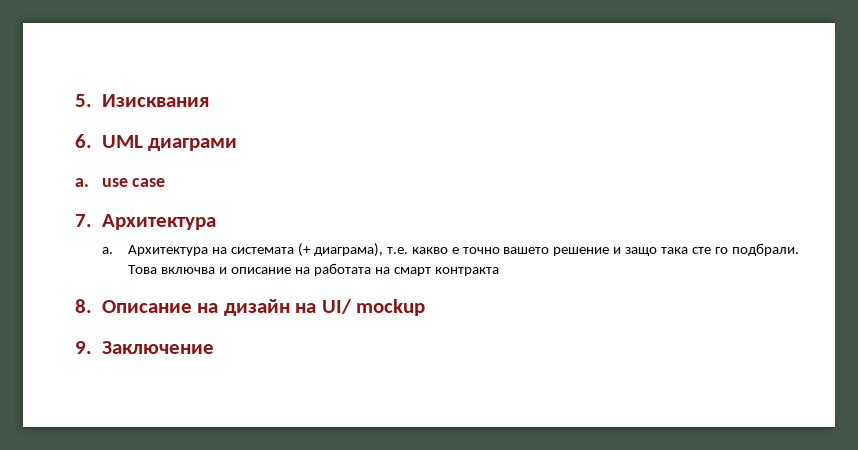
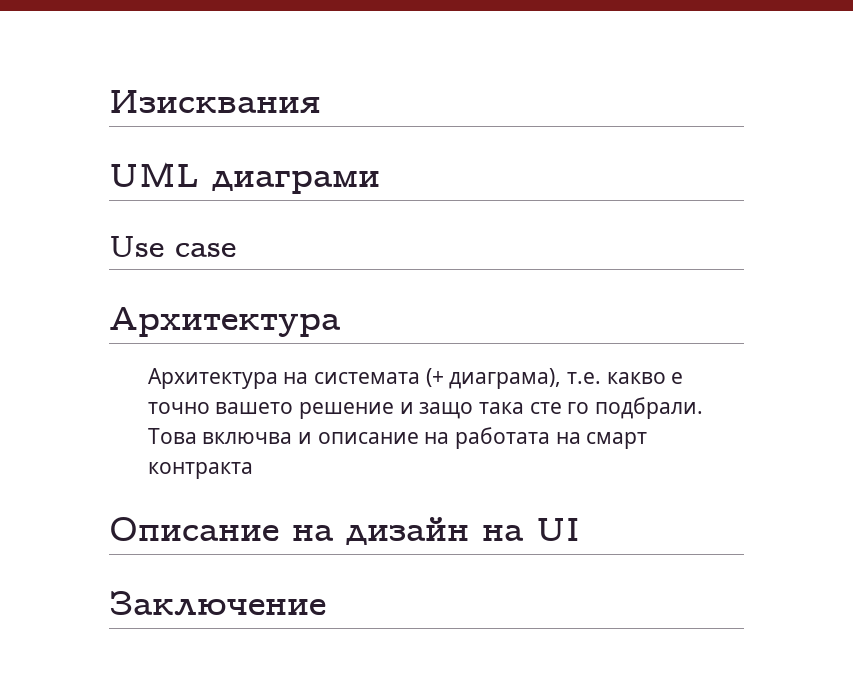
[75,94,92,107] 5. -> (109, 101) none
[75,134,92,148] 6. -> (321, 101) none
[75,178,128,187] a. use -> [109,236,164,257] Use
[75,214,92,227] 7. -> (236, 250) none
[101,247,113,254] a. -> (340, 322) none
[75,299,92,313] 8. -> (253, 470) none
[321,299,426,316] [75,341,92,354] UI/ mockup // 9. -> [536,518,580,541] UI //

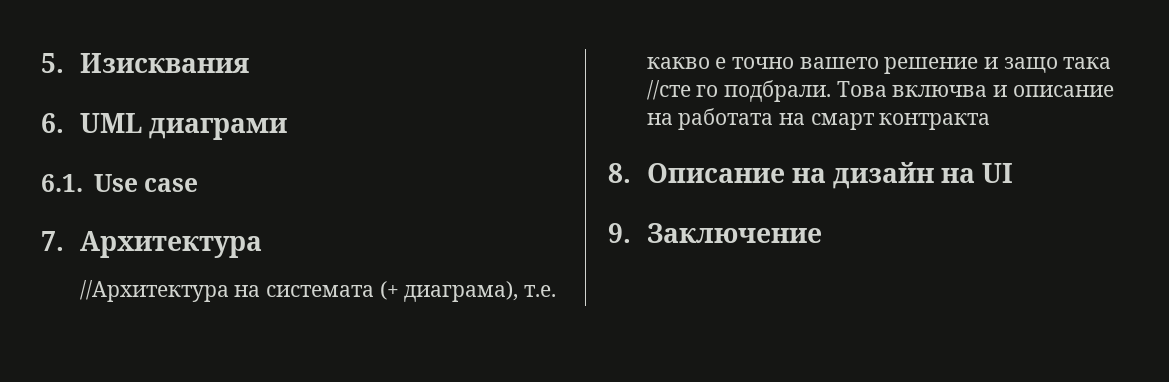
(109, 101) none -> [41,53,64,73] 5.
(321, 101) none -> [41,113,64,133] 6.
(380, 182) none -> [41,174,83,192] 6.1.
(236, 250) none -> [41,231,64,251] 7.
[147,368,278,389] Архитектура -> [79,280,229,302] //Архитектура
[529,402,562,414] сте -> [646,80,691,100] //сте
(253, 470) none -> [608,163,631,183] 8.
(580, 529) none -> [608,223,631,243] 9.

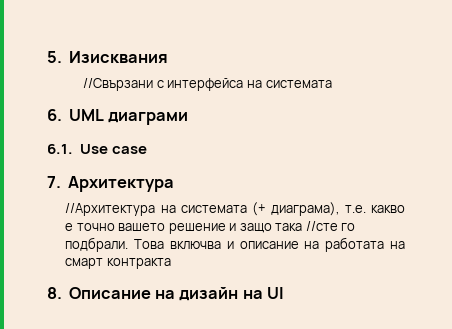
(249, 63) none -> [83,78,332,91] // //Свързани с интерфейса на системата
[608,223,822,243] // 9. Заключение -> (285, 293) none

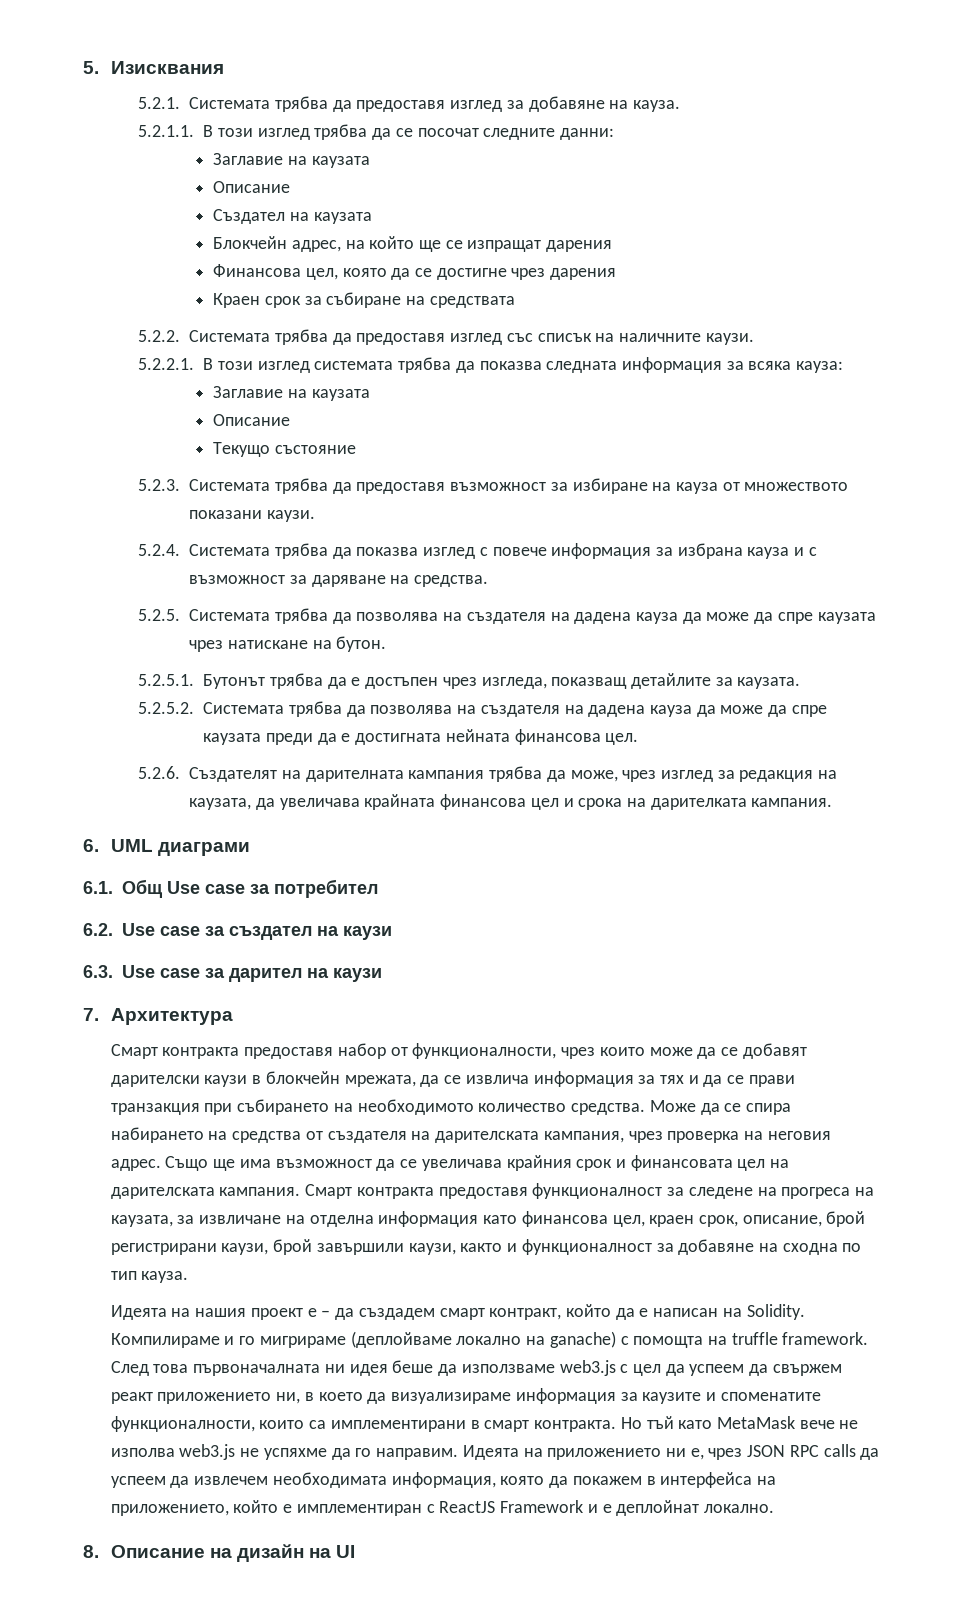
[83,78,332,91] //Свързани с интерфейса на системата -> [138,96,680,112] [138,124,614,140] [213,153,370,168] [213,181,291,193] [213,209,372,224] [213,236,613,252] [213,264,617,280] [213,292,515,308] [138,329,754,345] [138,357,844,373] [213,386,370,401] [213,414,291,426] [213,442,356,457] [138,478,849,494] [189,510,315,522] [138,543,817,559] [189,575,489,587] [138,608,876,624] [189,636,387,652] [138,673,801,689] [138,701,827,717] [203,729,639,745] [138,766,838,782] [189,794,833,810] 5.2.1. Системата трябва да предоставя изглед за добавяне на кауза. // 5.2.1.1. В този изглед трябва да се посочат следните данни: // Заглавие на каузата // Описание // Създател на каузата // Блокчейн адрес, на който ще се изпращат дарения // Финансова цел, която да се достигне чрез дарения // Краен срок за събиране на средствата // 5.2.2. Системата трябва да предоставя изглед със списък на наличните каузи. // 5.2.2.1. В този изглед системата трябва да показва следната информация за всяка кауза: // Заглавие на каузата // Описание // Текущо състояние // 5.2.3. Системата трябва да предоставя възможност за избиране на кауза от множеството показани каузи. // 5.2.4. Системата трябва да показва изглед с повече информация за избрана кауза и с възможност за даряване на средства. // 5.2.5. Системата трябва да позволява на създателя на дадена кауза да може да спре каузата чрез натискане на бутон. // 5.2.5.1. Бутонът трябва да е достъпен чрез изгледа, показващ детайлите за каузата. // 5.2.5.2. Системата трябва да позволява на създателя на дадена кауза да може да спре каузата преди да е достигната нейната финансова цел. // 5.2.6. Създателят на дарителната кампания трябва да може, чрез изглед за редакция на каузата, да увеличава крайната финансова цел и срока на дарителката кампания.
[79,144,147,154] [47,176,174,192] [65,202,405,216] [65,221,356,234] [65,237,405,252] [65,258,171,269] Use case // 7. Архитектура // //Архитектура на системата (+ диаграма), т.е. какво е точно вашето решение и защо така //сте го подбрали. Това включва и описание на работата на смарт контракта -> [121,879,378,898] [83,923,392,940] [83,965,382,982] [83,1008,233,1025] [110,1043,807,1059] [110,1071,795,1087] [110,1099,791,1115] [110,1127,831,1143] [110,1155,790,1171] [110,1183,874,1199] [110,1211,866,1227] [110,1239,862,1255] [110,1271,189,1283] [110,1304,805,1320] [110,1331,869,1348] [110,1360,842,1376] [110,1388,821,1404] [110,1416,859,1432] [110,1444,880,1460] [110,1472,776,1488] [110,1500,774,1516] Общ Use case за потребител // 6.2. Use case за създател на каузи // 6.3. Use case за дарител на каузи // 7. Архитектура // Смарт контракта предоставя набор от функционалности, чрез които може да се добавят дарителски каузи в блокчейн мрежата, да се извлича информация за тях и да се прави транзакция при събирането на необходимото количество средства. Може да се спира набирането на средства от създателя на дарителската кампания, чрез проверка на неговия адрес. Също ще има възможност да се увеличава крайния срок и финансовата цел на дарителската кампания. Смарт контракта предоставя функционалност за следене на прогреса на каузата, за извличане на отделна информация като финансова цел, краен срок, описание, брой регистрирани каузи, брой завършили каузи, както и функционалност за добавяне на сходна по тип кауза. // Идеята на нашия проект е – да създадем смарт контракт, който да е написан на Solidity. Компилираме и го мигрираме (деплойваме локално на ganache) с помощта на truffle framework. След това първоначалната ни идея беше да използваме web3.js с цел да успеем да свържем реакт приложението ни, в което да визуализираме информация за каузите и споменатите функционалности, които са имплементирани в смарт контракта. Но тъй като MetaMask вече не изполва web3.js не успяхме да го направим. Идеята на приложението ни е, чрез JSON RPC calls да успеем да извлечем необходимата информация, която да покажем в интерфейса на приложението, който е имплементиран с ReactJS Framework и е деплойнат локално.

